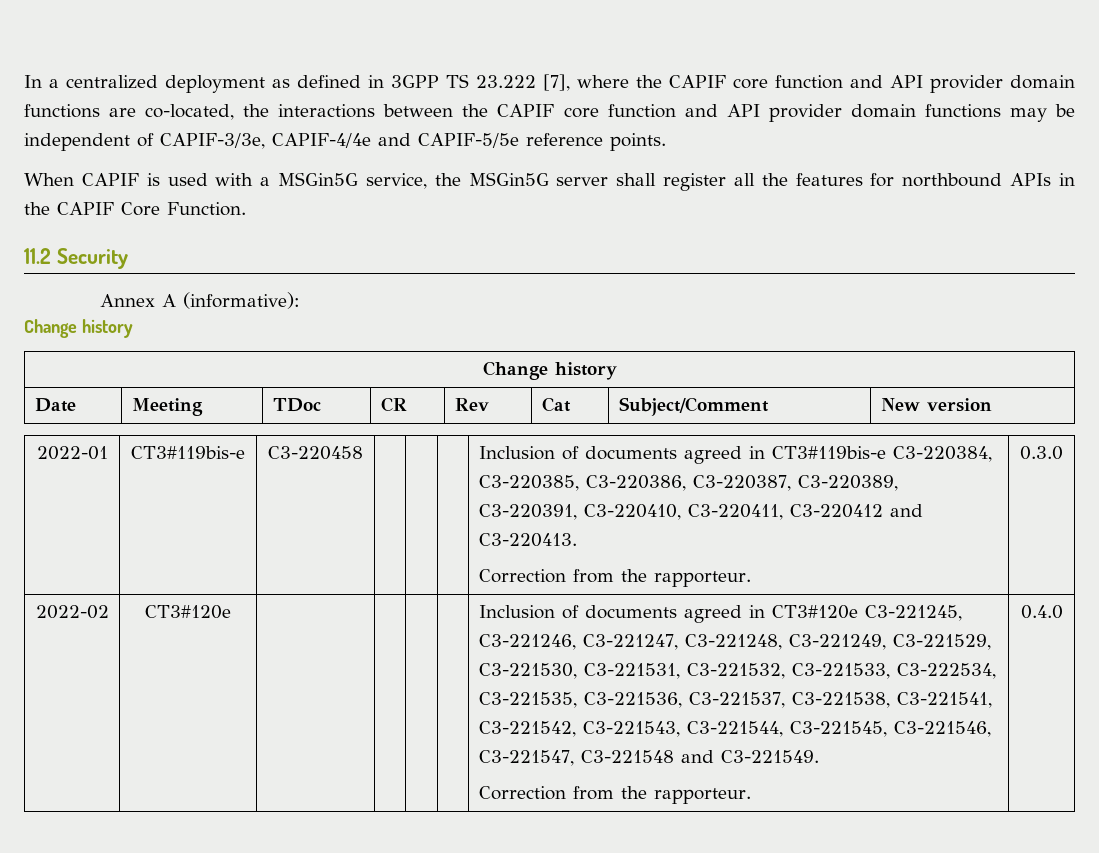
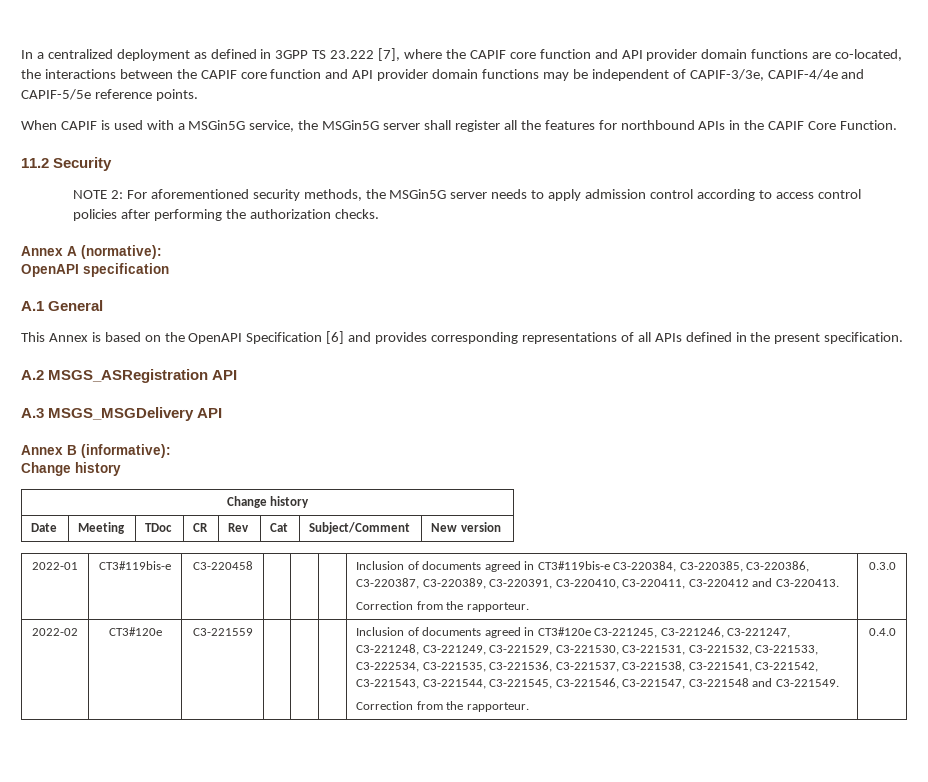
[99,294,176,307] Annex A -> [73,189,861,201] [73,209,379,221] [21,245,162,259] [21,263,169,277] [21,300,104,311] [21,331,904,344] [21,369,238,383] [21,407,223,421] [21,445,77,455] NOTE 2: For aforementioned security methods, the MSGin5G server needs to apply admission control according to access control policies after performing the authorization checks. // Annex A (normative): // OpenAPI specification // A.1 General // This Annex is based on the OpenAPI Specification [6] and provides corresponding representations of all APIs defined in the present specification. // A.2 MSGS_ASRegistration API // A.3 MSGS_MSGDelivery API // Annex B
(231, 612) none -> [192,628,253,636] C3-221559

